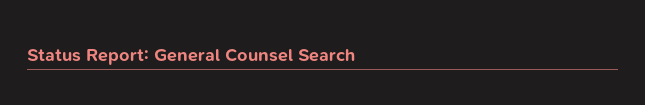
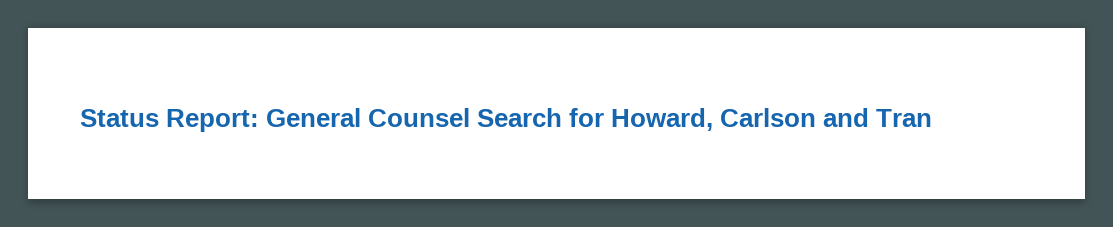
(355, 55) none -> [569,108,933,131] for Howard, Carlson and Tran

